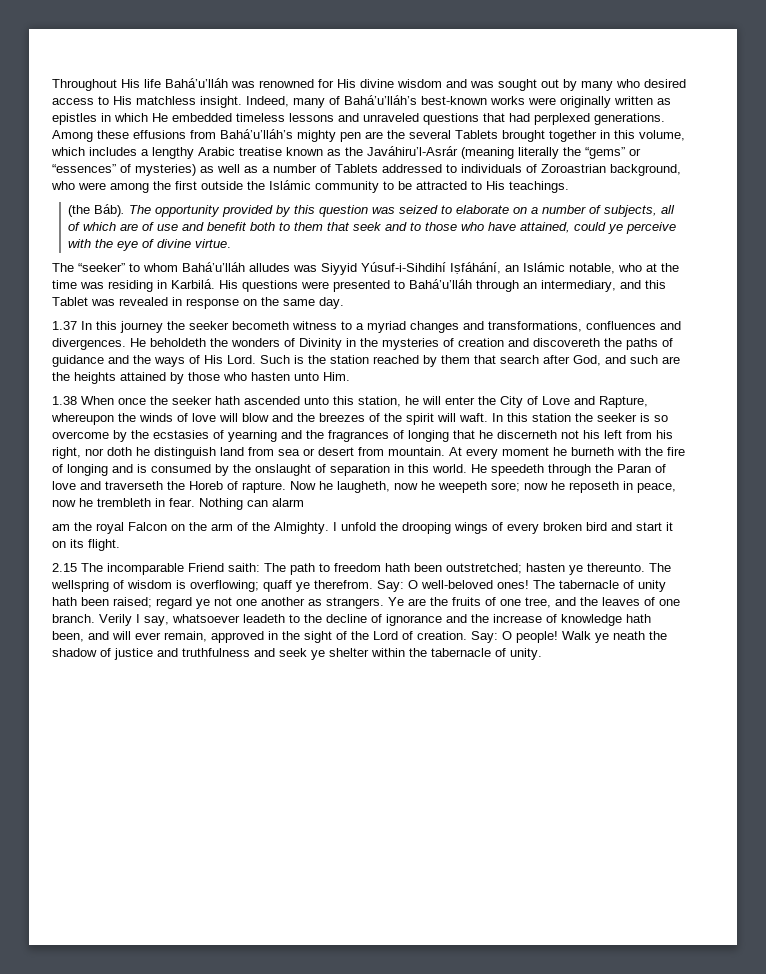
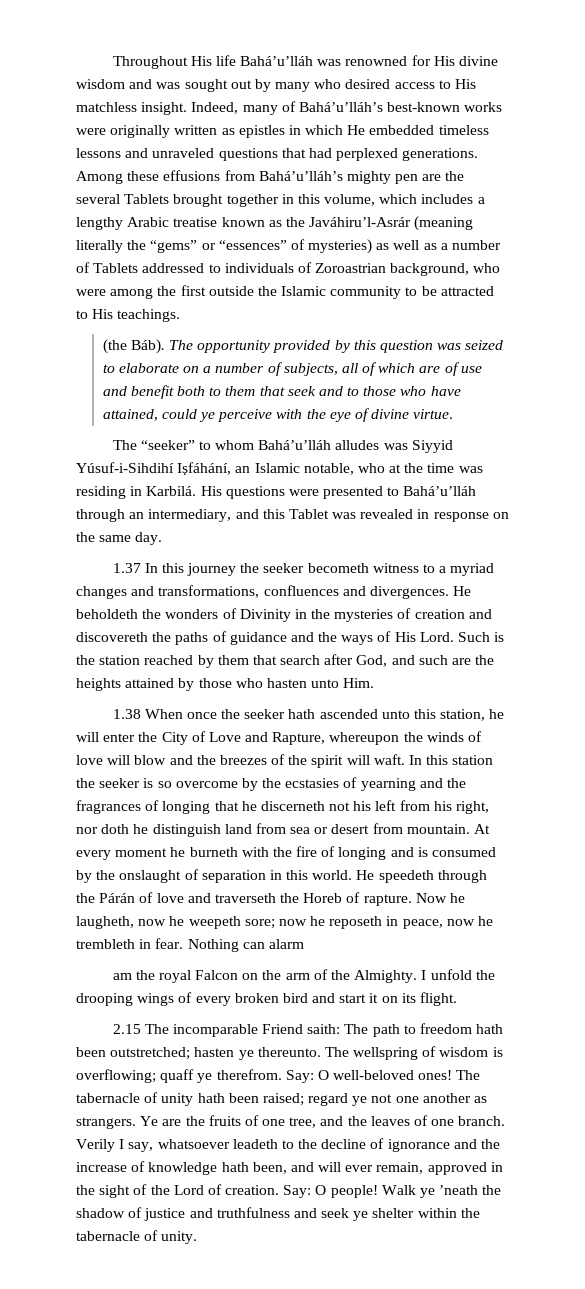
[269,180,311,190] Islámic -> [281,286,327,296] Islamic
[523,262,565,272] Islámic -> [254,463,300,473] Islamic
[617,464,651,473] Paran -> [99,893,136,903] Párán
[613,631,645,640] neath -> [439,1185,479,1195] ’neath

